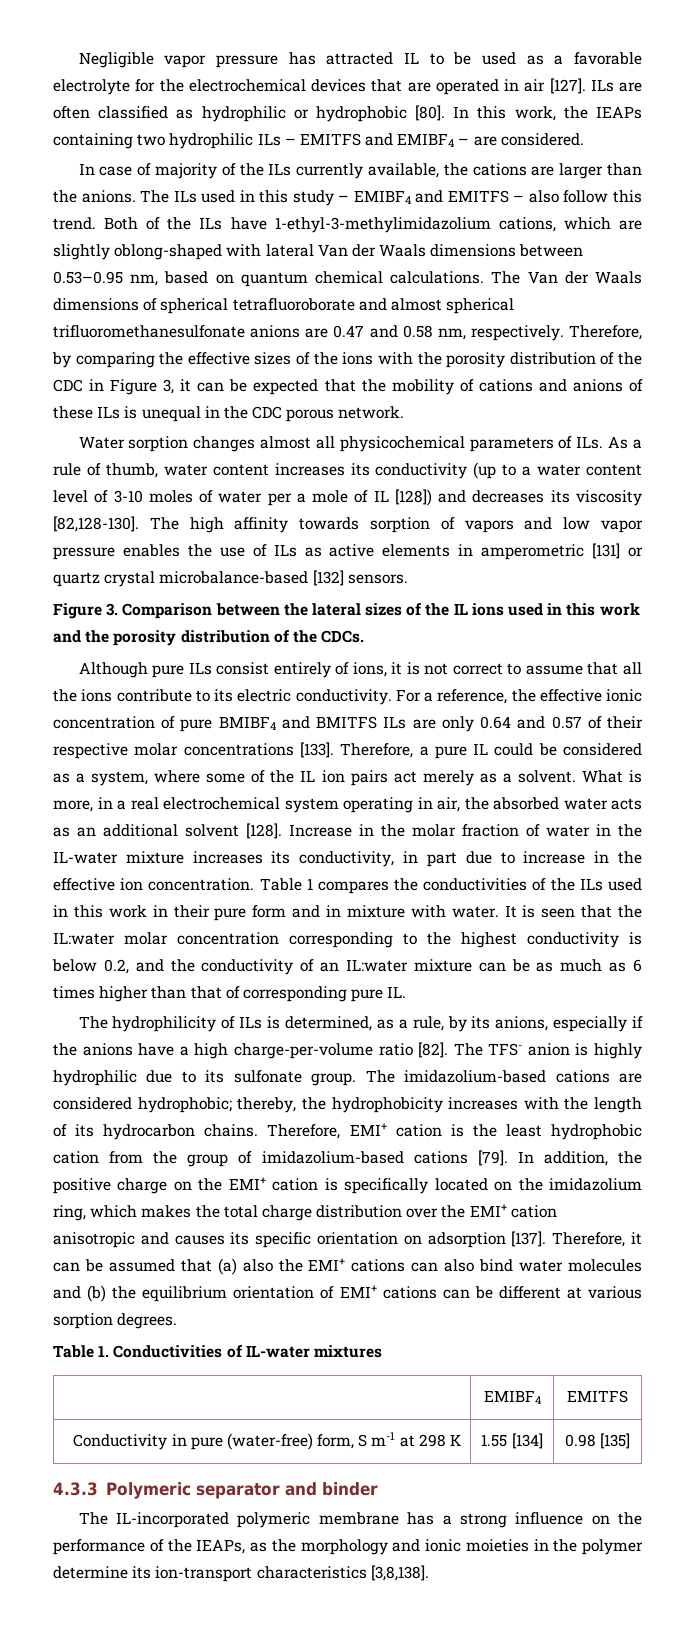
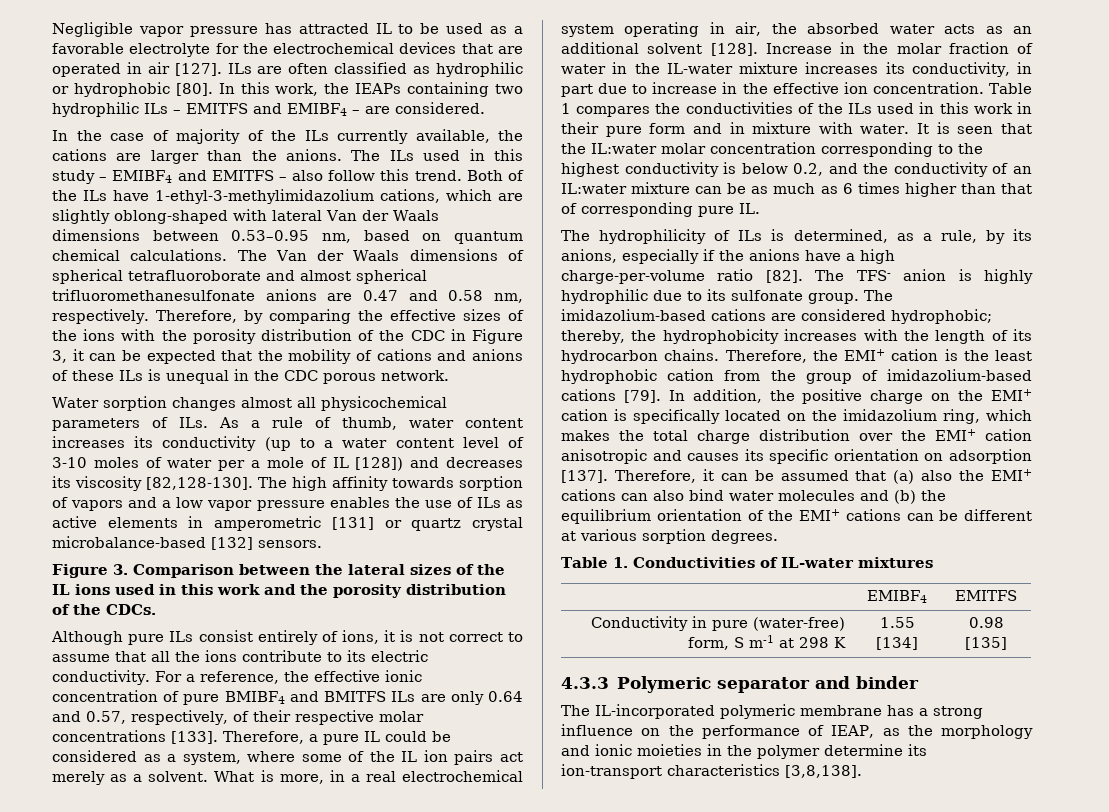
(95, 169) none -> [76,130,102,141] the
(553, 523) none -> [162,500,172,508] a
[551,716,582,729] 0.57 -> [86,710,228,725] 0.57, respectively,
(341, 1131) none -> [812,350,838,361] the
(335, 1292) none -> [768,510,794,521] the
[167,1539,246,1554] the IEAPs, -> [831,725,875,738] IEAP,

